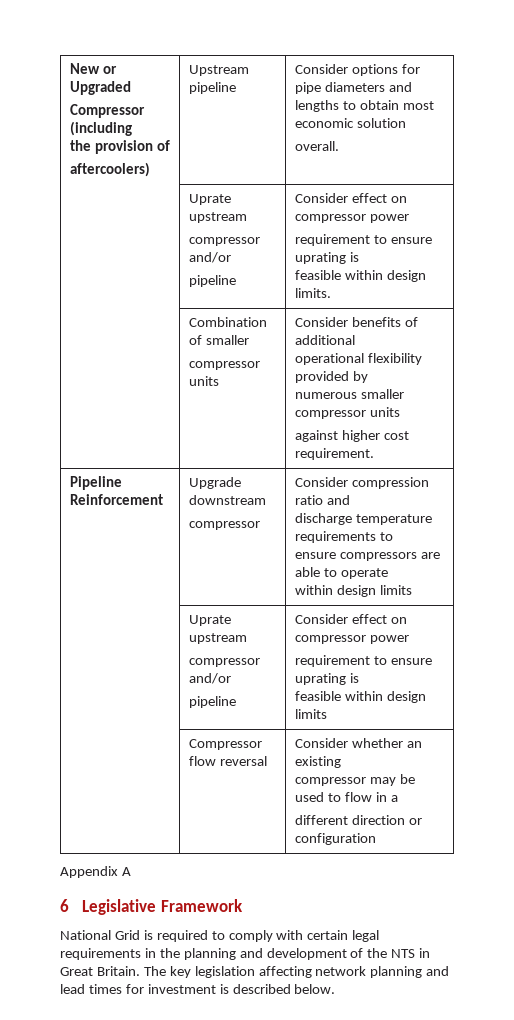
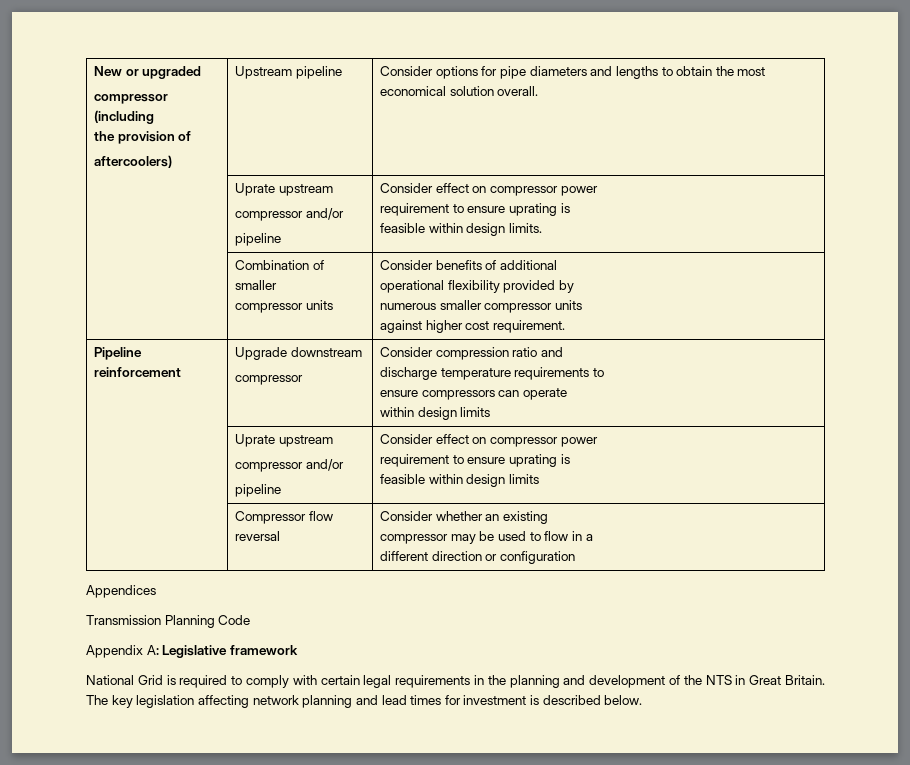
[69,81,131,95] [69,104,145,118] Upgraded // Compressor -> [142,66,202,79] [94,94,169,104] upgraded // compressor
[402,101,434,110] [294,118,354,128] most economic -> [715,66,766,76] [380,86,447,96] the most economical
(406, 123) // -> (494, 91) none
[69,494,163,505] Reinforcement -> [94,367,182,377] reinforcement
[420,552,440,559] [294,567,337,577] are able to -> [498,390,520,397] can
[60,866,131,878] [60,899,243,915] Appendix A // 6 Legislative Framework -> [86,585,156,598] [86,615,251,628] [86,645,298,658] Appendices // Transmission Planning Code // Appendix A: Legislative framework

